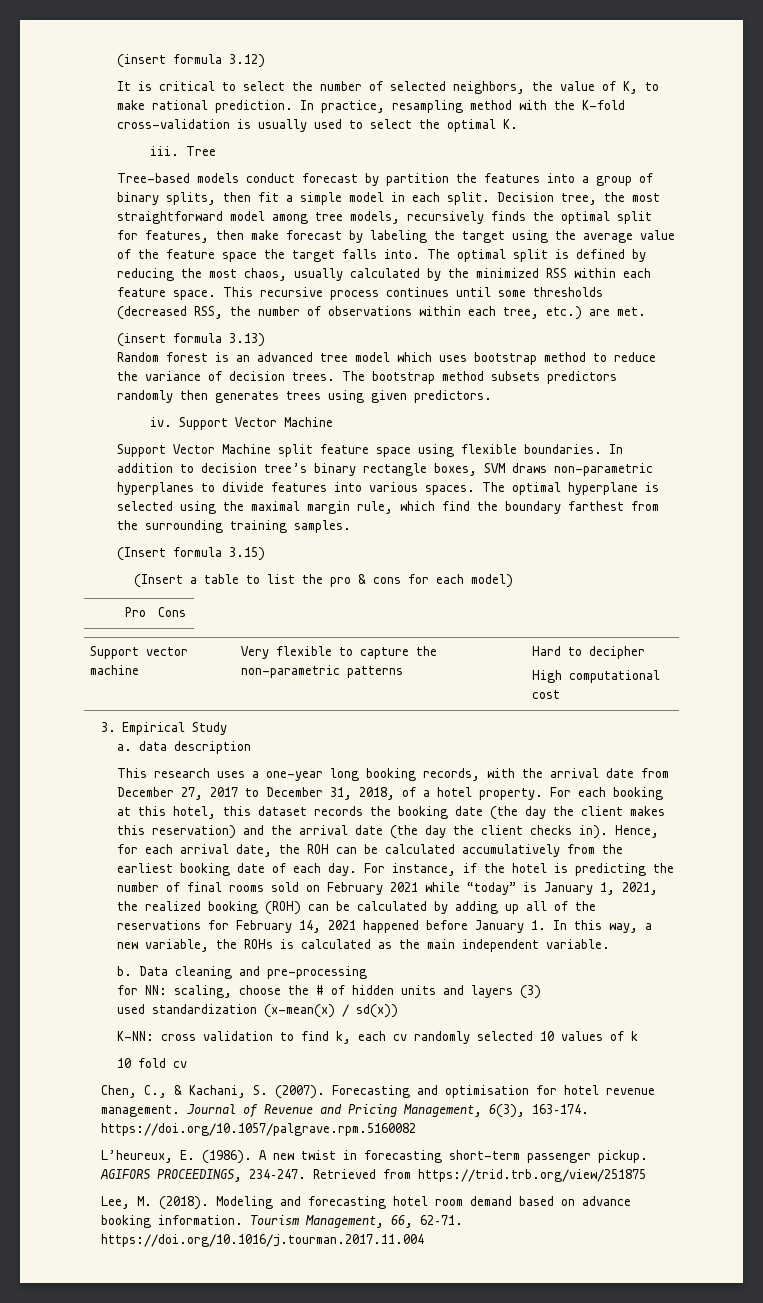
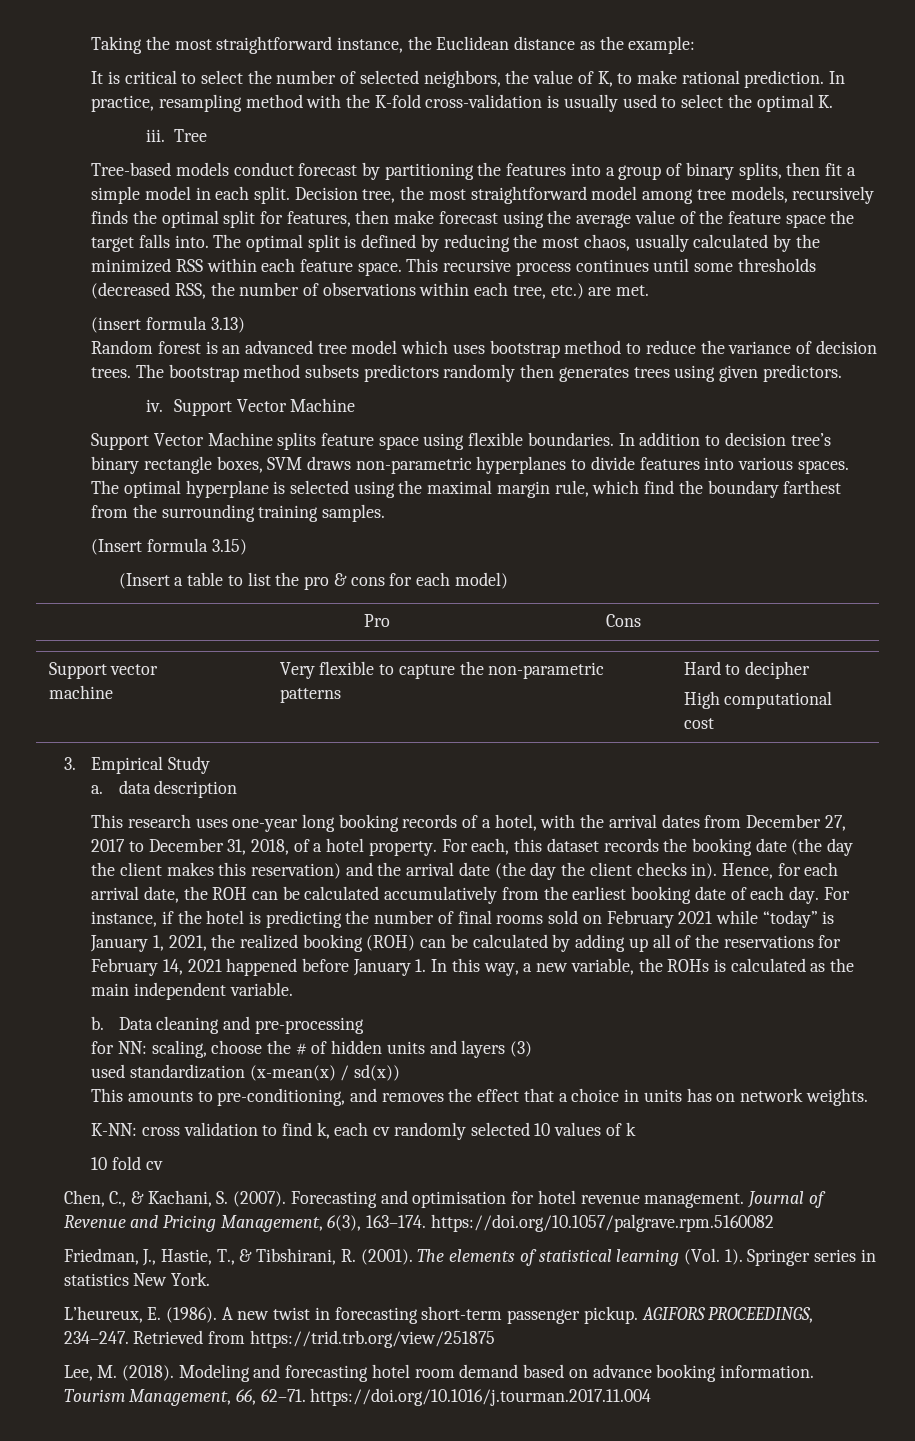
[117,54,266,68] (insert formula 3.12) -> [91,36,696,54] Taking the most straightforward instance, the Euclidean distance as the example:
[386,173,450,186] partition -> [384,163,474,180] partitioning
[349,230,506,243] by labeling the target -> (498, 217) none
[278,444,314,457] split -> [277,432,317,450] splits
[252,771,260,778] a -> (228, 823) none
[423,768,481,781] records, -> [402,814,537,831] records of a hotel,
[606,768,635,778] date -> [661,814,700,828] dates
[578,787,664,800] [117,806,217,819] each booking at this hotel, -> [471,838,510,855] each,
(399, 1011) none -> [91,1088,868,1106] // This amounts to pre-conditioning, and removes the effect that a choice in units has on network weights.
(416, 1129) none -> [63,1248,876,1266] [63,1272,211,1286] // Friedman, J., Hastie, T., & Tibshirani, R. (2001). The elements of statistical learning (Vol. 1). Springer series in statistics New York.

